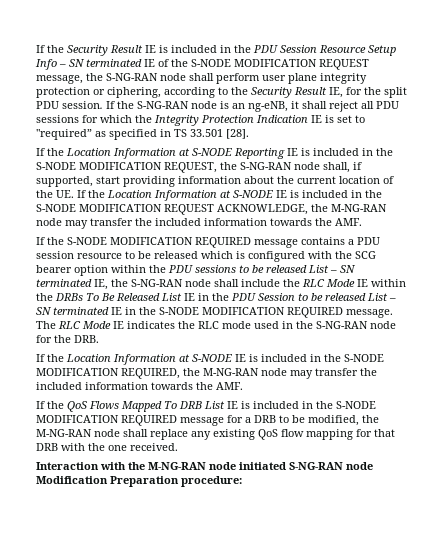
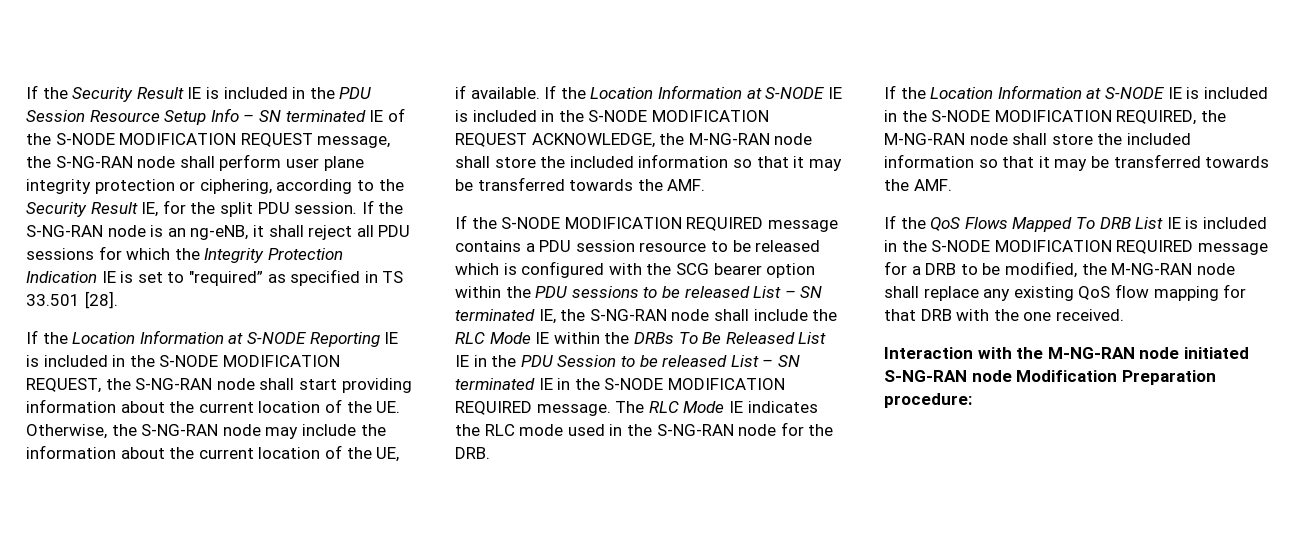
[323,162,362,173] [36,176,93,187] shall, if supported, -> [259,378,295,390] shall
(74, 194) none -> [26,424,386,439] [26,445,400,462] [455,85,540,99] Otherwise, the S-NG-RAN node may include the information about the current location of the UE, if available.
[65,218,267,229] may transfer the included information -> [455,154,842,171] [455,177,565,191] shall store the included information so that it may be transferred
[290,368,377,379] [36,382,148,390] may transfer the included information -> [1012,133,1191,145] [884,154,1201,171] shall store the included information so that it may be transferred

